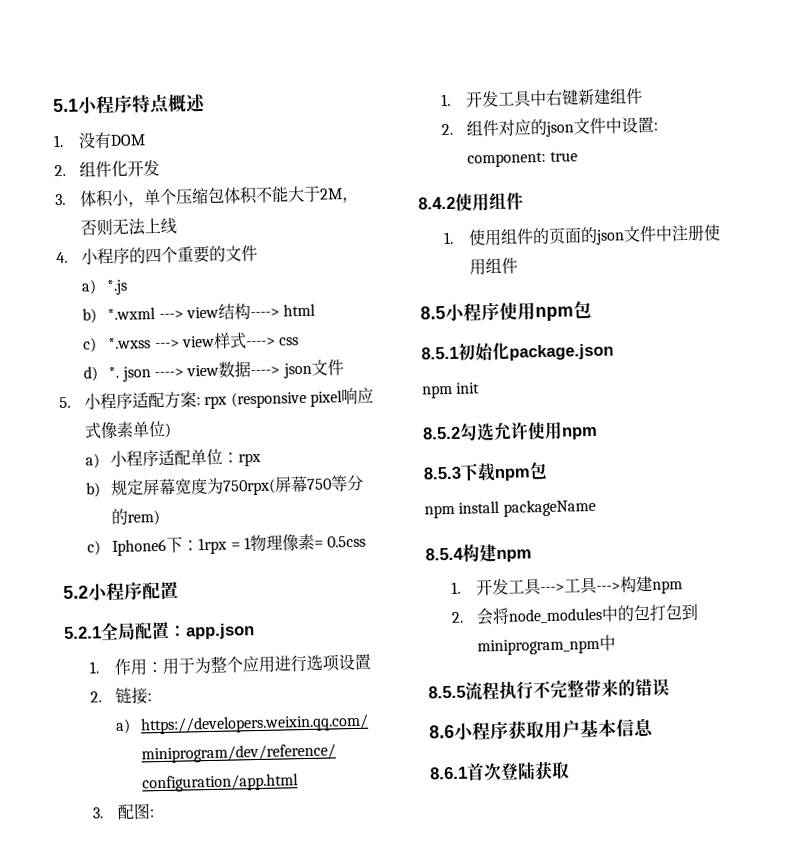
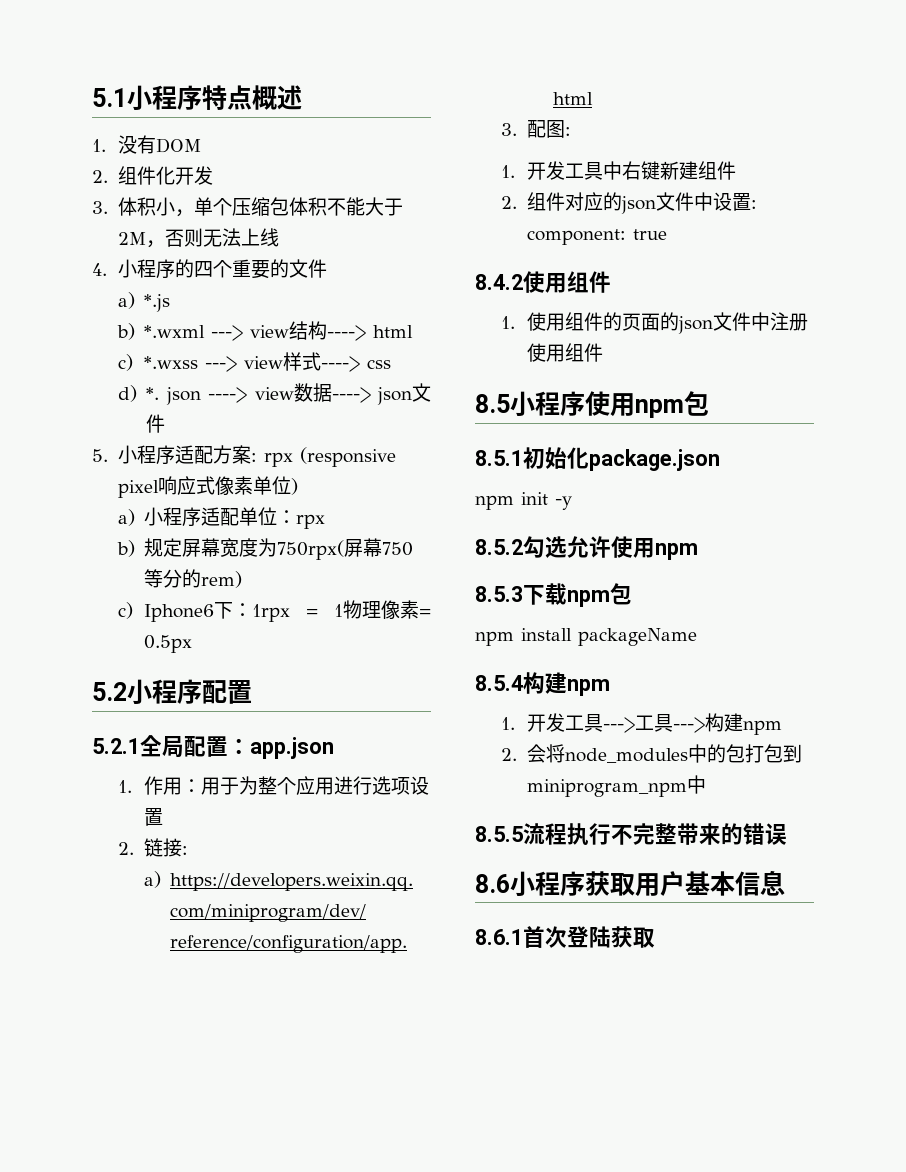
[327,535,367,548] 0.5css -> [143,635,192,653] 0.5px
(481, 388) none -> [555,496,572,510] -y

